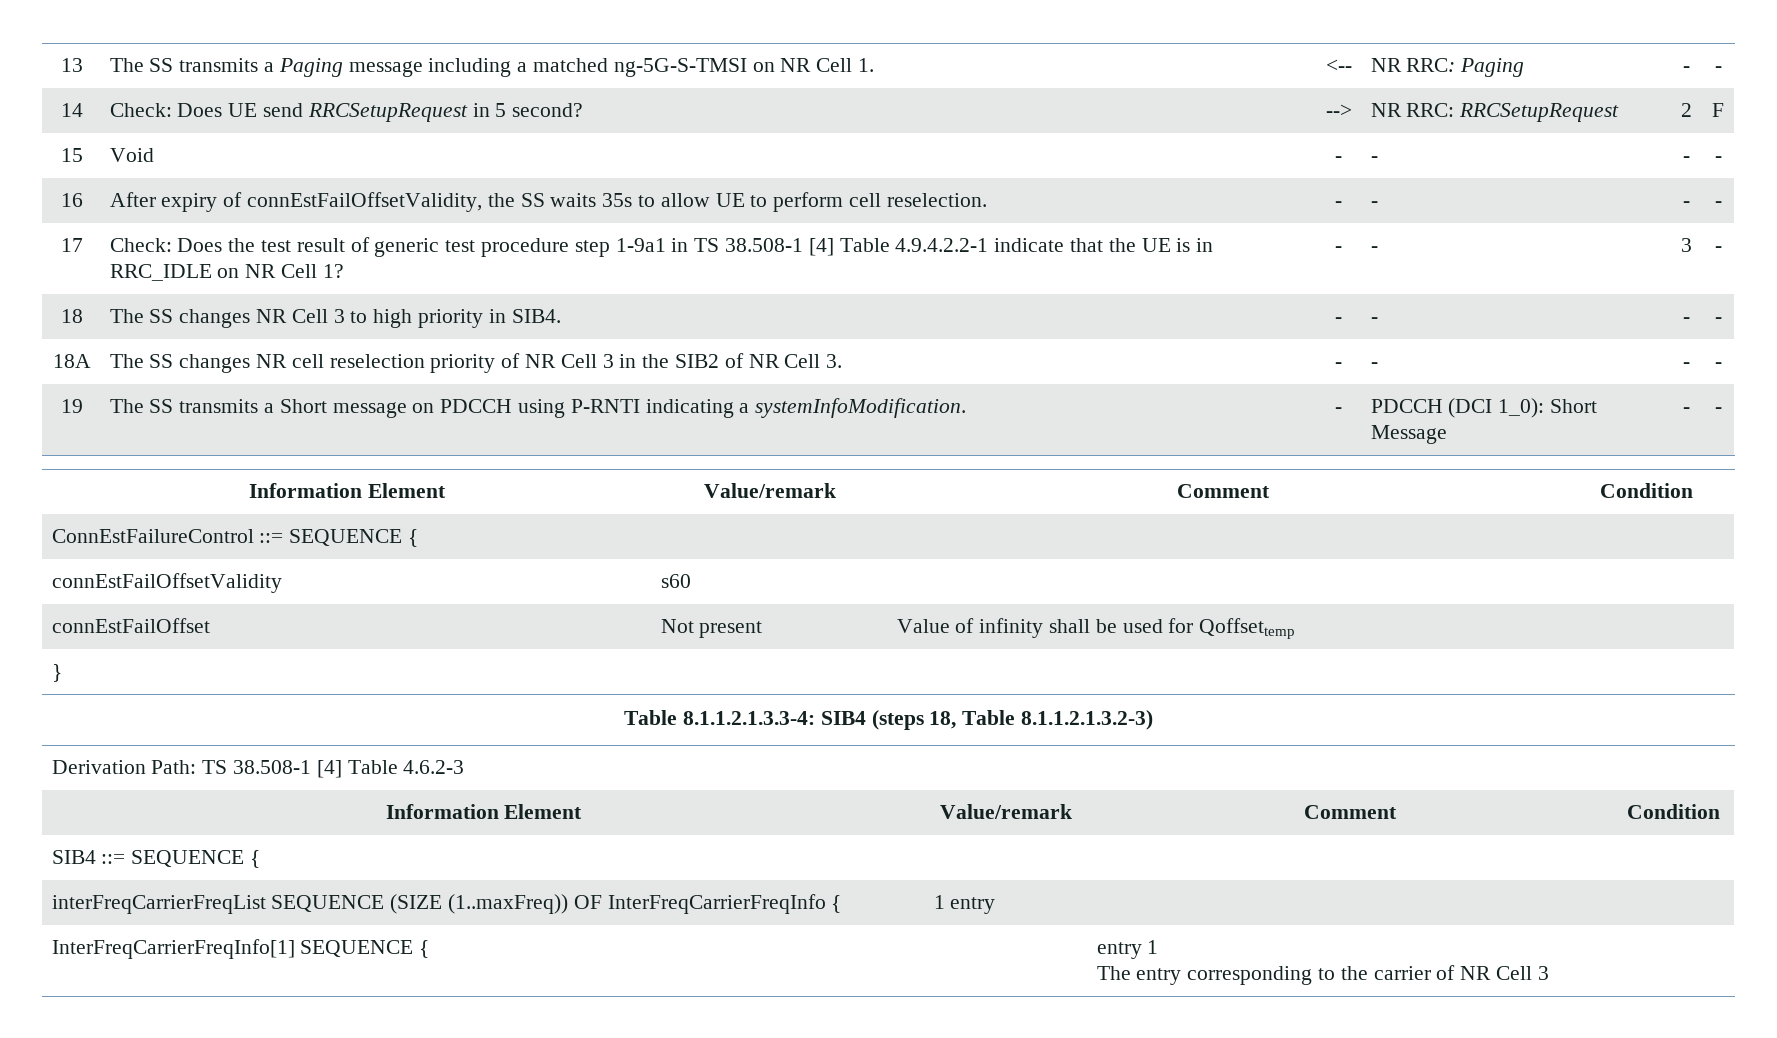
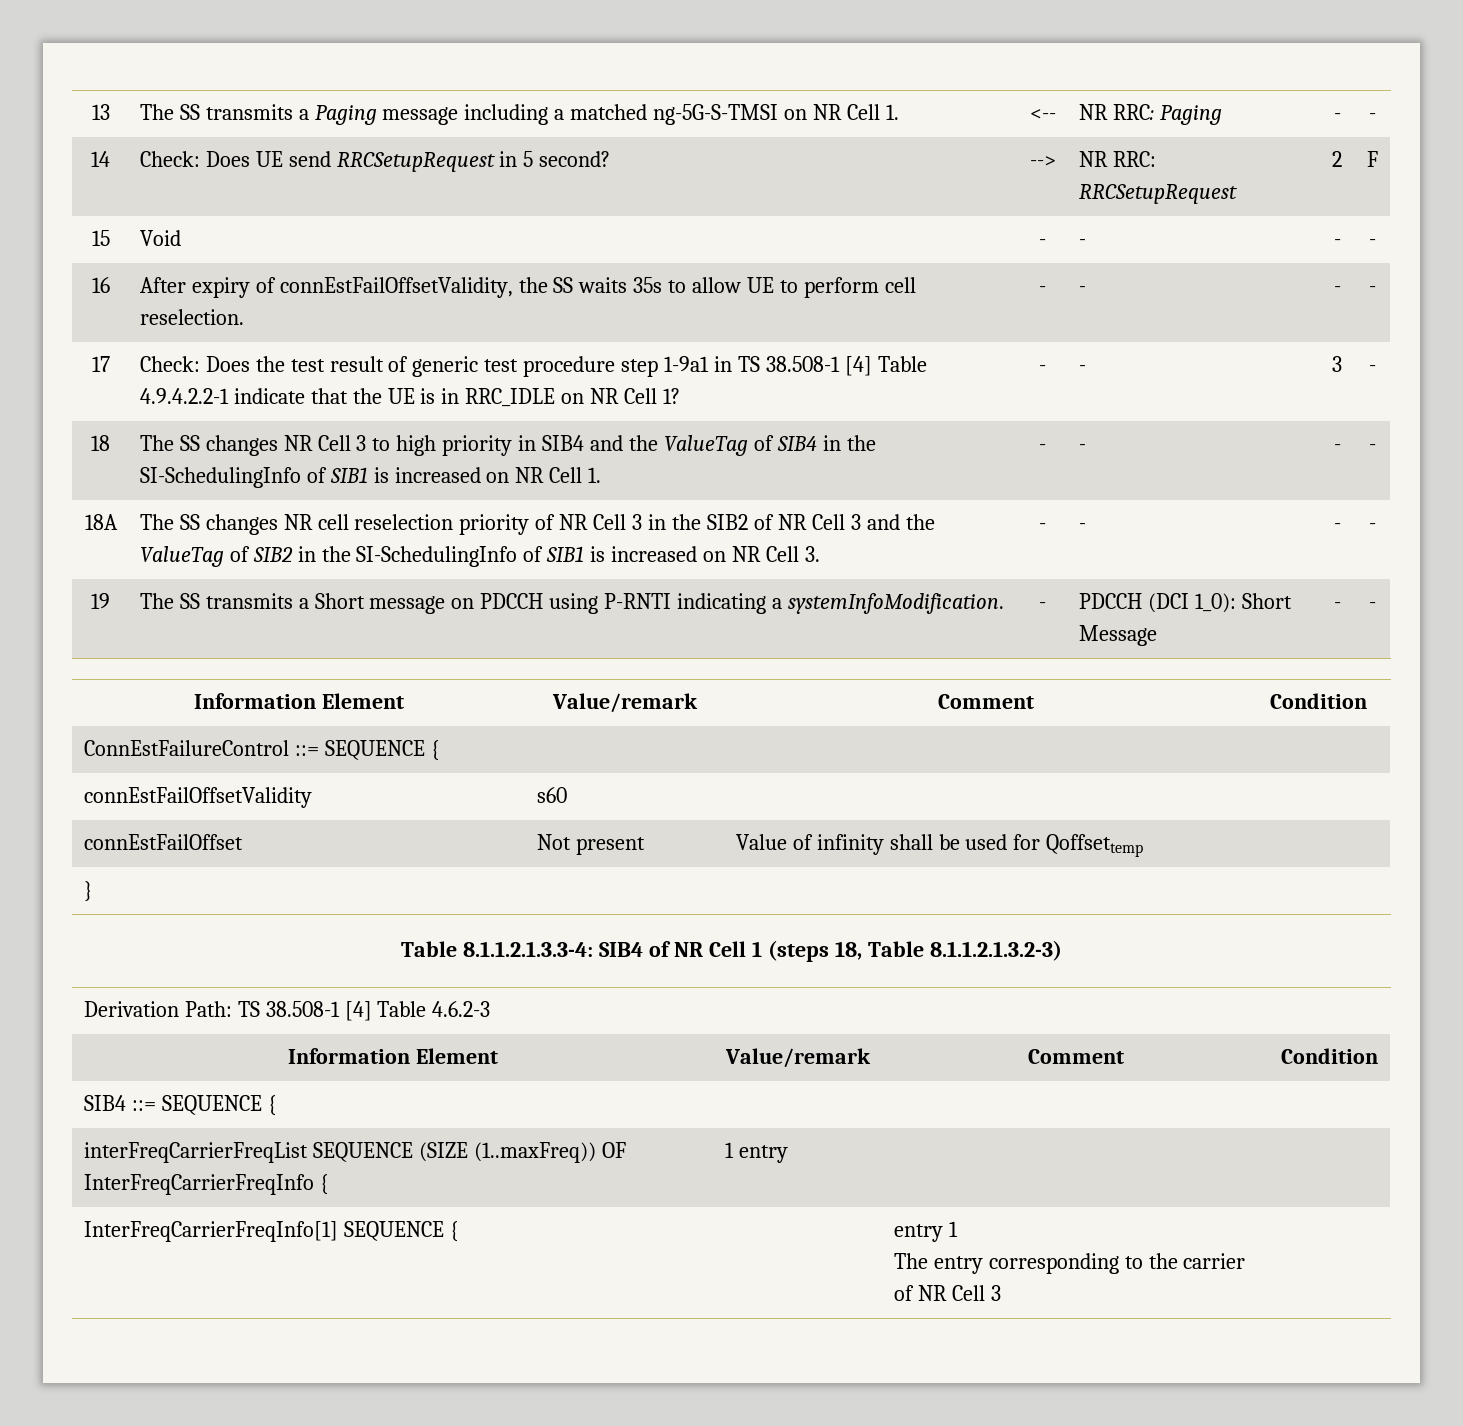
[511,309,561,323] SIB4. -> [542,435,876,456] [139,467,602,488] SIB4 and the ValueTag of SIB4 in the SI-SchedulingInfo of SIB1 is increased on NR Cell 1.
(821, 361) none -> [850,514,935,530] [139,546,800,567] 3 and the ValueTag of SIB2 in the SI-SchedulingInfo of SIB1 is increased on NR Cell
(866, 718) none -> [649,941,762,957] of NR Cell 1

